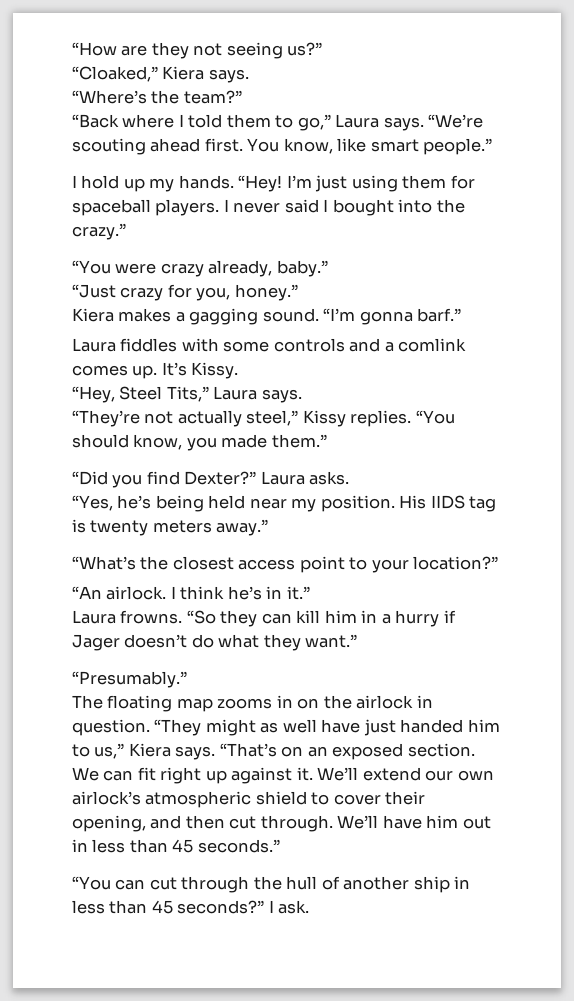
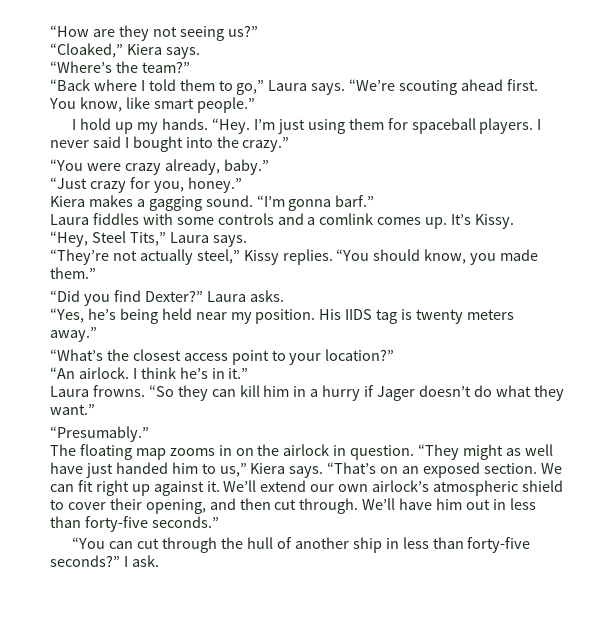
[238,175,283,192] “Hey! -> [212,118,251,134] “Hey.
[172,839,194,853] 45 -> [84,516,148,532] forty-five
[151,900,173,914] 45 -> [467,537,531,553] forty-five

